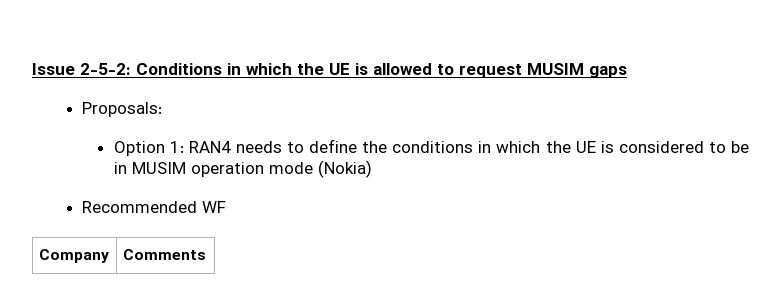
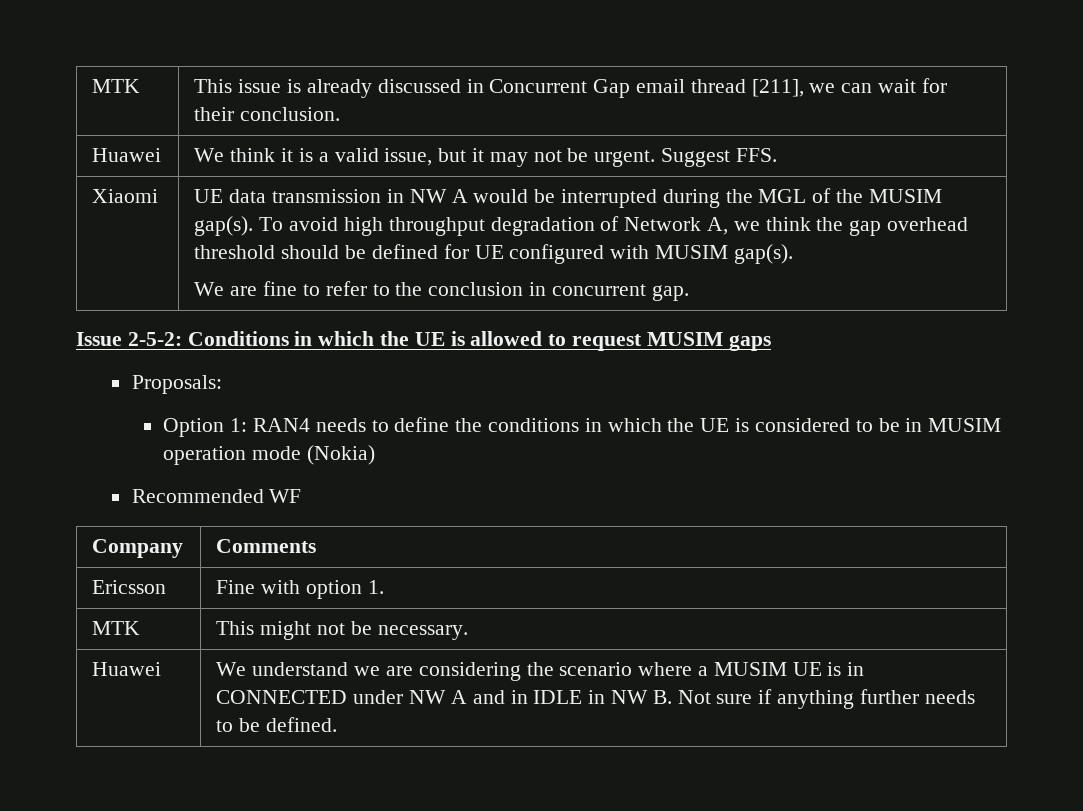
(32, 69) none -> [92,79,141,93] [194,78,947,98] [194,107,341,121] [92,148,162,162] [194,148,777,167] [92,189,159,203] [194,188,942,208] [194,216,968,236] [194,244,793,264] [194,281,689,301] MTK | This issue is already discussed in Concurrent Gap email thread [211], we can wait for their conclusion. // Huawei | We think it is a valid issue, but it may not be urgent. Suggest FFS. // Xiaomi | UE data transmission in NW A would be interrupted during the MGL of the MUSIM gap(s). To avoid high throughput degradation of Network A, we think the gap overhead threshold should be defined for UE configured with MUSIM gap(s). // We are fine to refer to the conclusion in concurrent gap. //
(206, 254) none -> [92,580,167,594] [216,580,384,599] [92,621,141,635] [216,621,468,640] [92,662,162,676] [216,662,865,681] [216,689,975,709] [216,717,338,732] // Ericsson | Fine with option 1. // MTK | This might not be necessary. // Huawei | We understand we are considering the scenario where a MUSIM UE is in CONNECTED under NW A and in IDLE in NW B. Not sure if anything further needs to be defined.

